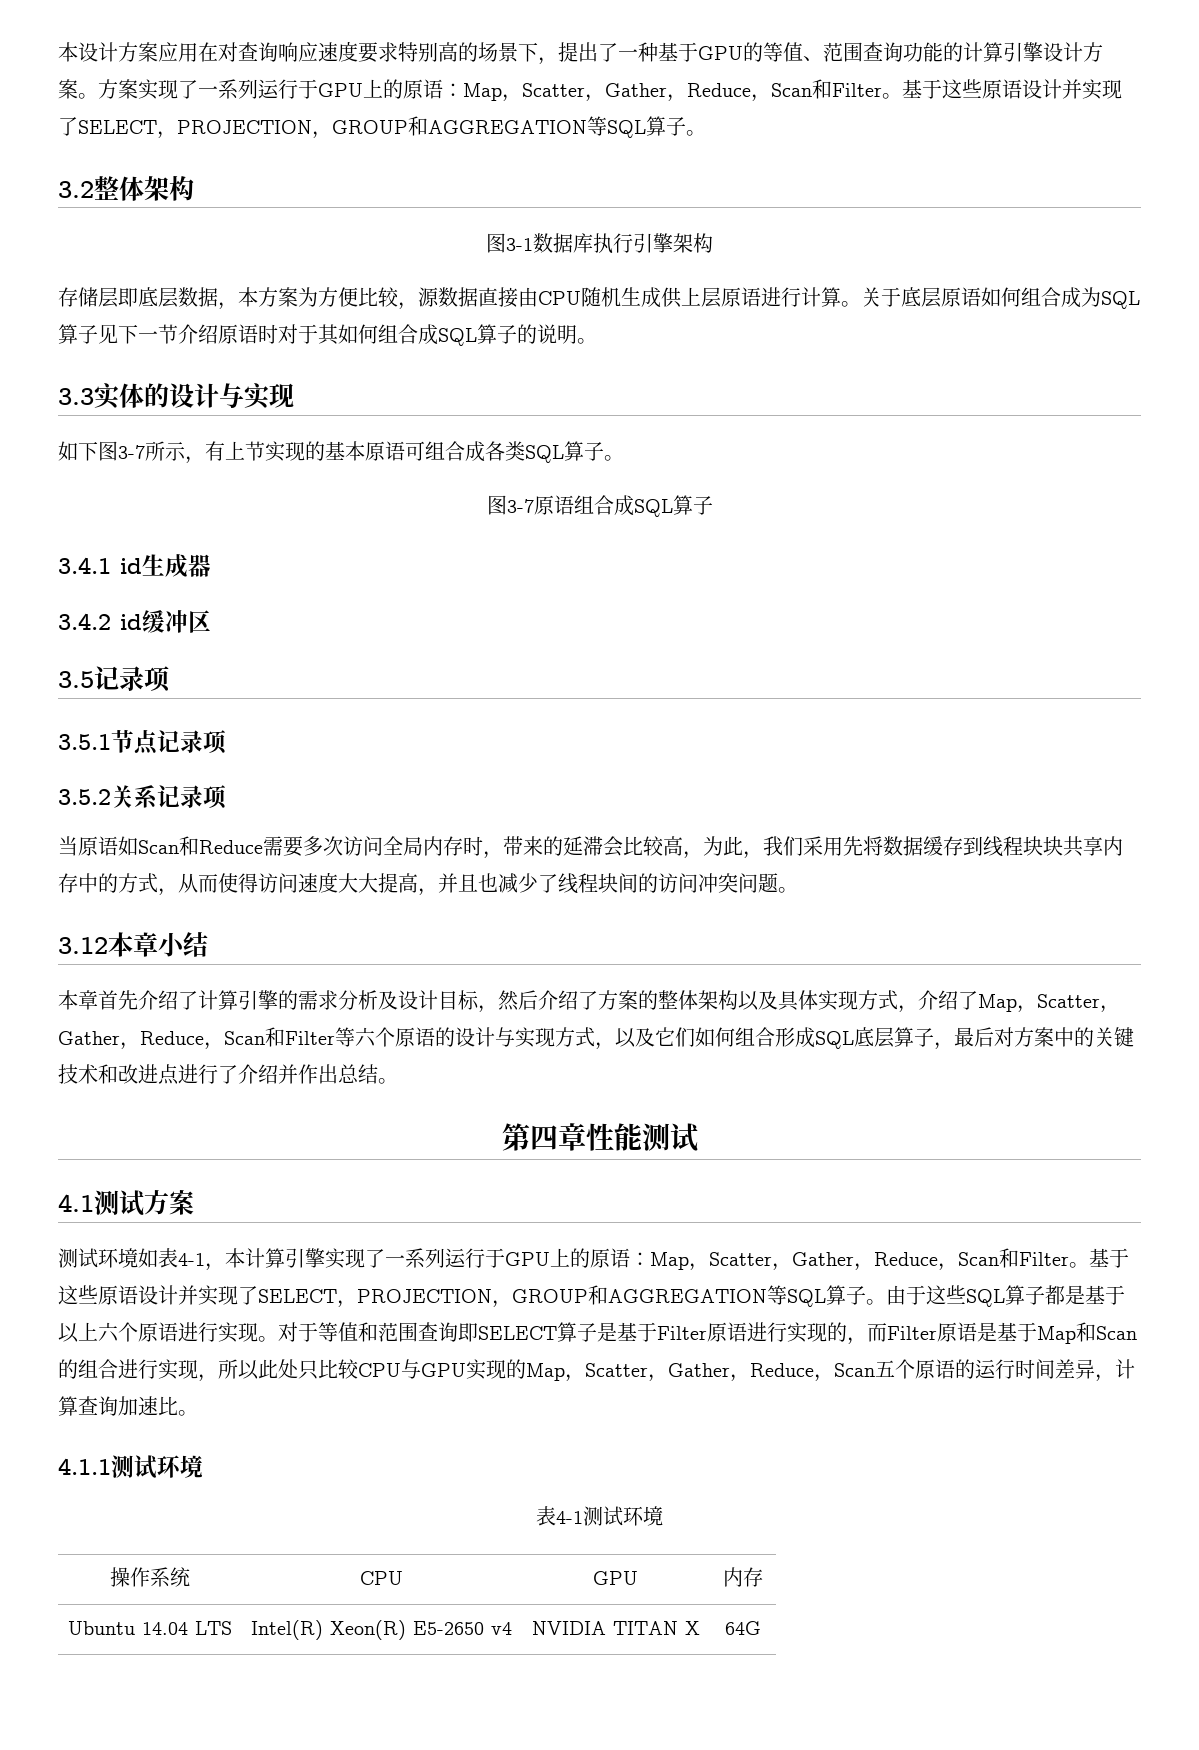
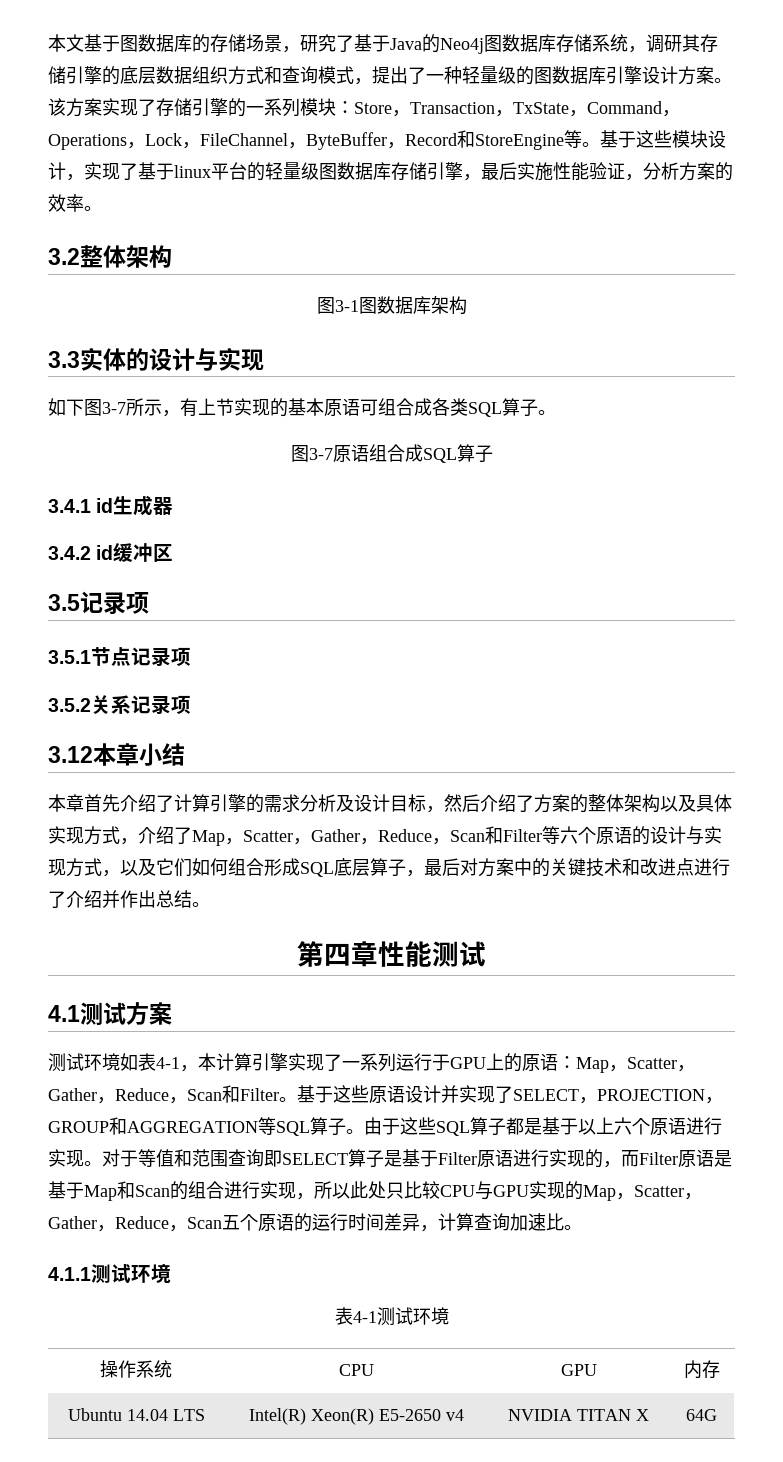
[58,41,1003,65] 本设计方案应用在对查询响应速度要求特别高的场景下，提出了一种基于GPU的等值、范围查询功能的计算 -> [48,34,718,54] [48,66,606,85] 本文基于图数据库的存储场景，研究了基于Java的Neo4j图数据库存储系统，调研其存储引擎的底层数据组织方式和查询模式，提出了一种轻量级的图数据库
(98, 96) none -> [48,98,66,116] 该
[198,79,1122,102] [58,116,686,139] 一系列运行于GPU上的原语：Map，Scatter，Gather，Reduce，Scan和Filter。基于这些原语设计并实现了SELECT，PROJECTION，GROUP和AGGREGATION等SQL算子 -> [156,98,680,117] [48,130,726,150] [48,162,733,181] [48,194,84,212] 存储引擎的一系列模块：Store，Transaction，TxState，Command，Operations，Lock，FileChannel，ByteBuffer，Record和StoreEngine等。基于这些模块设计，实现了基于linux平台的轻量级图数据库存储引擎，最后实施性能验证，分析方案的效率
[533,233,713,254] [58,287,1140,310] [58,324,597,346] 数据库执行引擎架构 // 存储层即底层数据，本方案为方便比较，源数据直接由CPU随机生成供上层原语进行计算。关于底层原语如何组合成为SQL算子见下一节介绍原语时对于其如何组合成SQL算子的说明。 -> [358,296,467,315] 图数据库架构
[58,836,1123,859] [58,872,798,896] // 当原语如Scan和Reduce需要多次访问全局内存时，带来的延滞会比较高，为此，我们采用先将数据缓存到线程块块共享内存中的方式，从而使得访问速度大大提高，并且也减少了线程块间的访问冲突问题。 -> (191, 704) none

